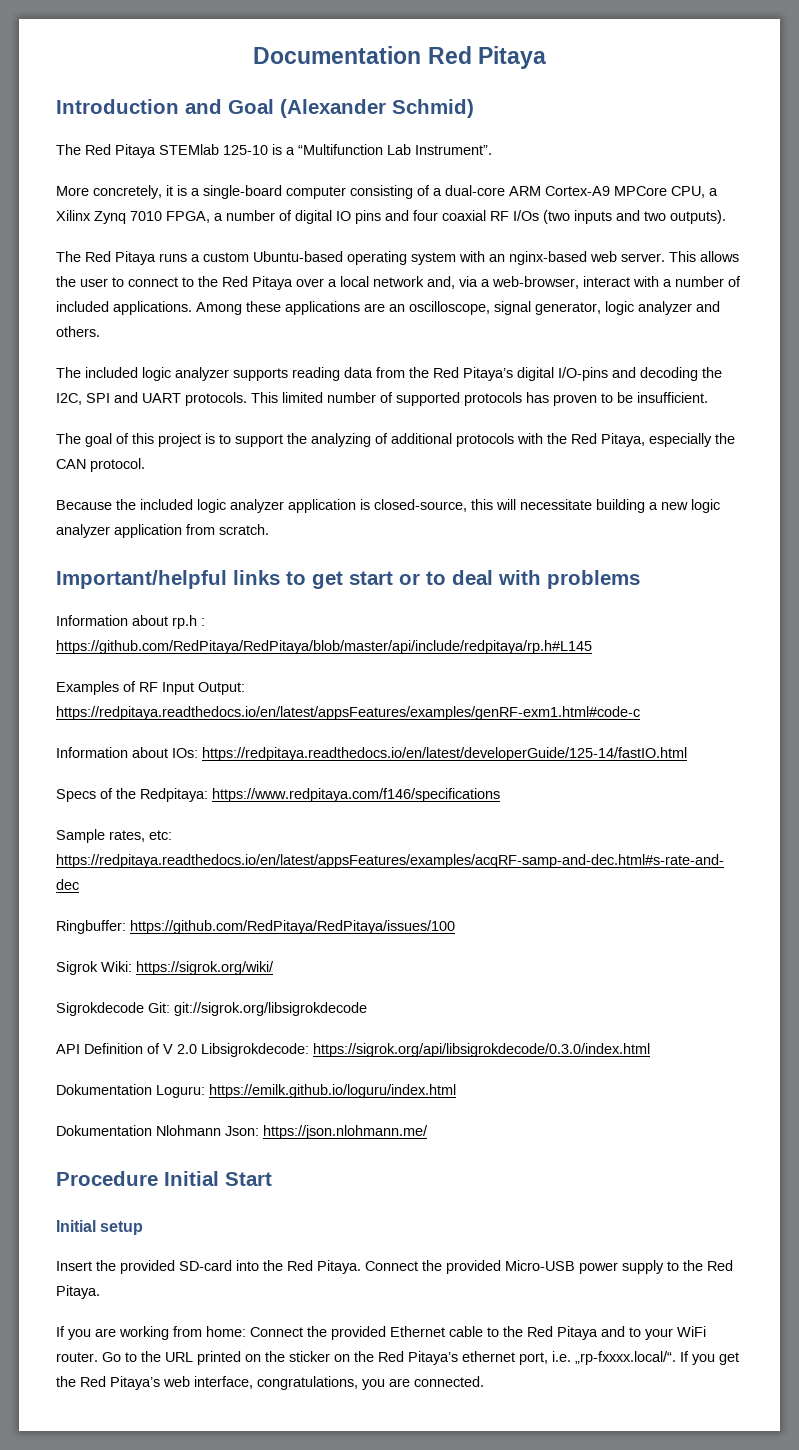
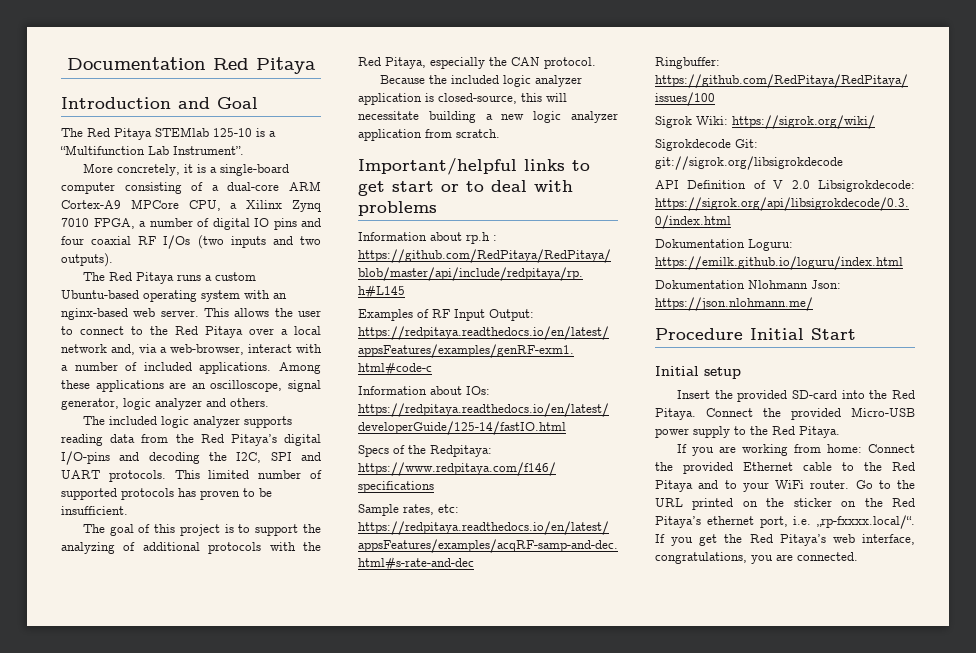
[280,99,474,118] (Alexander Schmid) -> (258, 103) none

